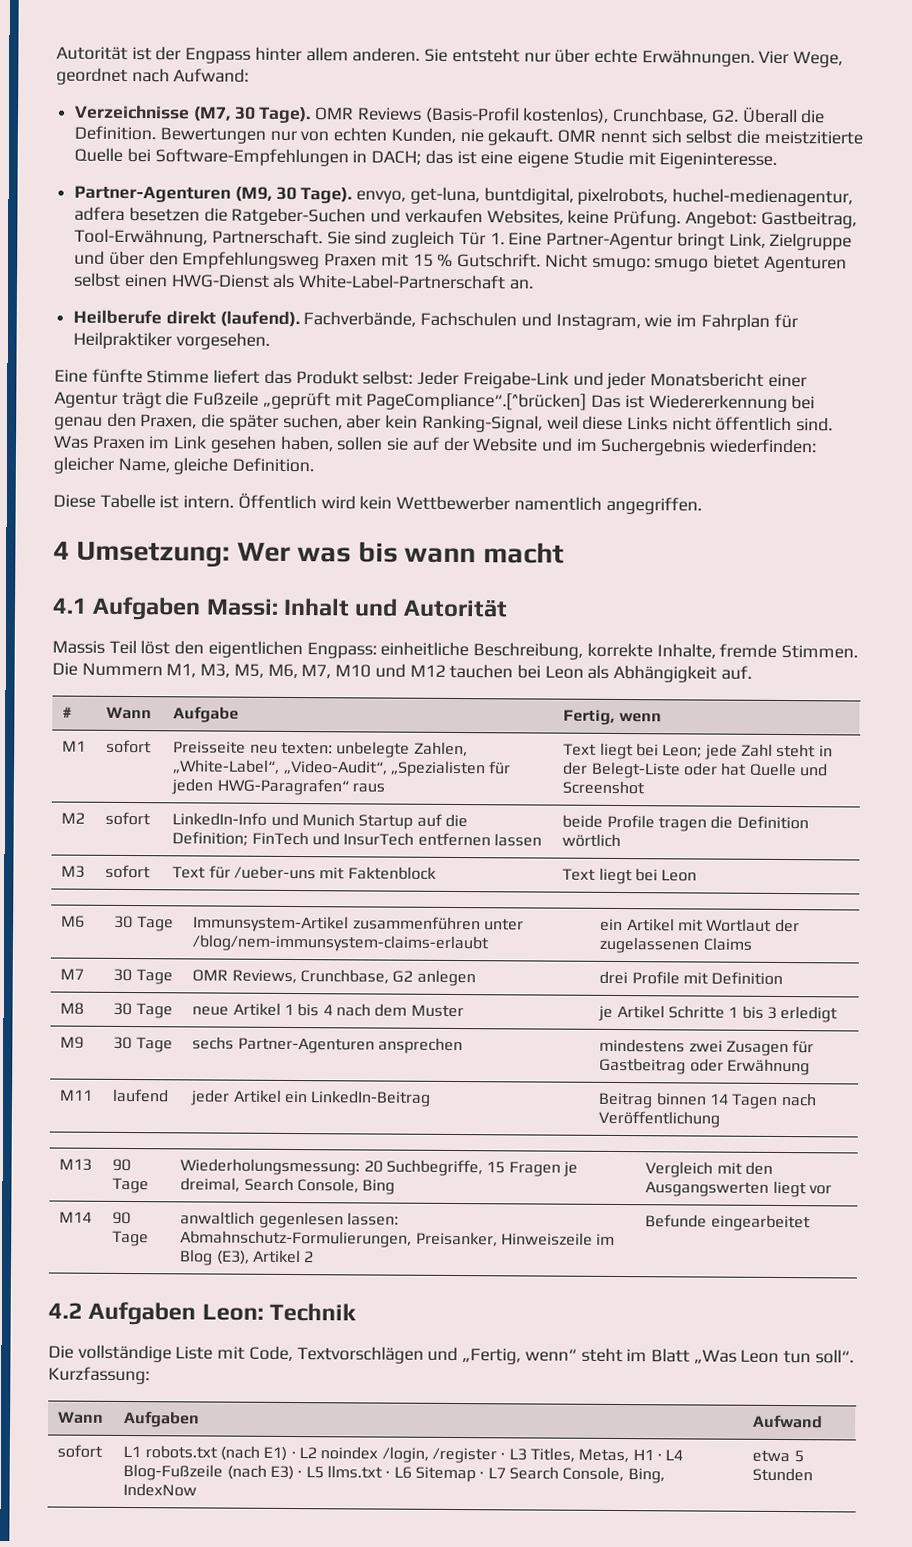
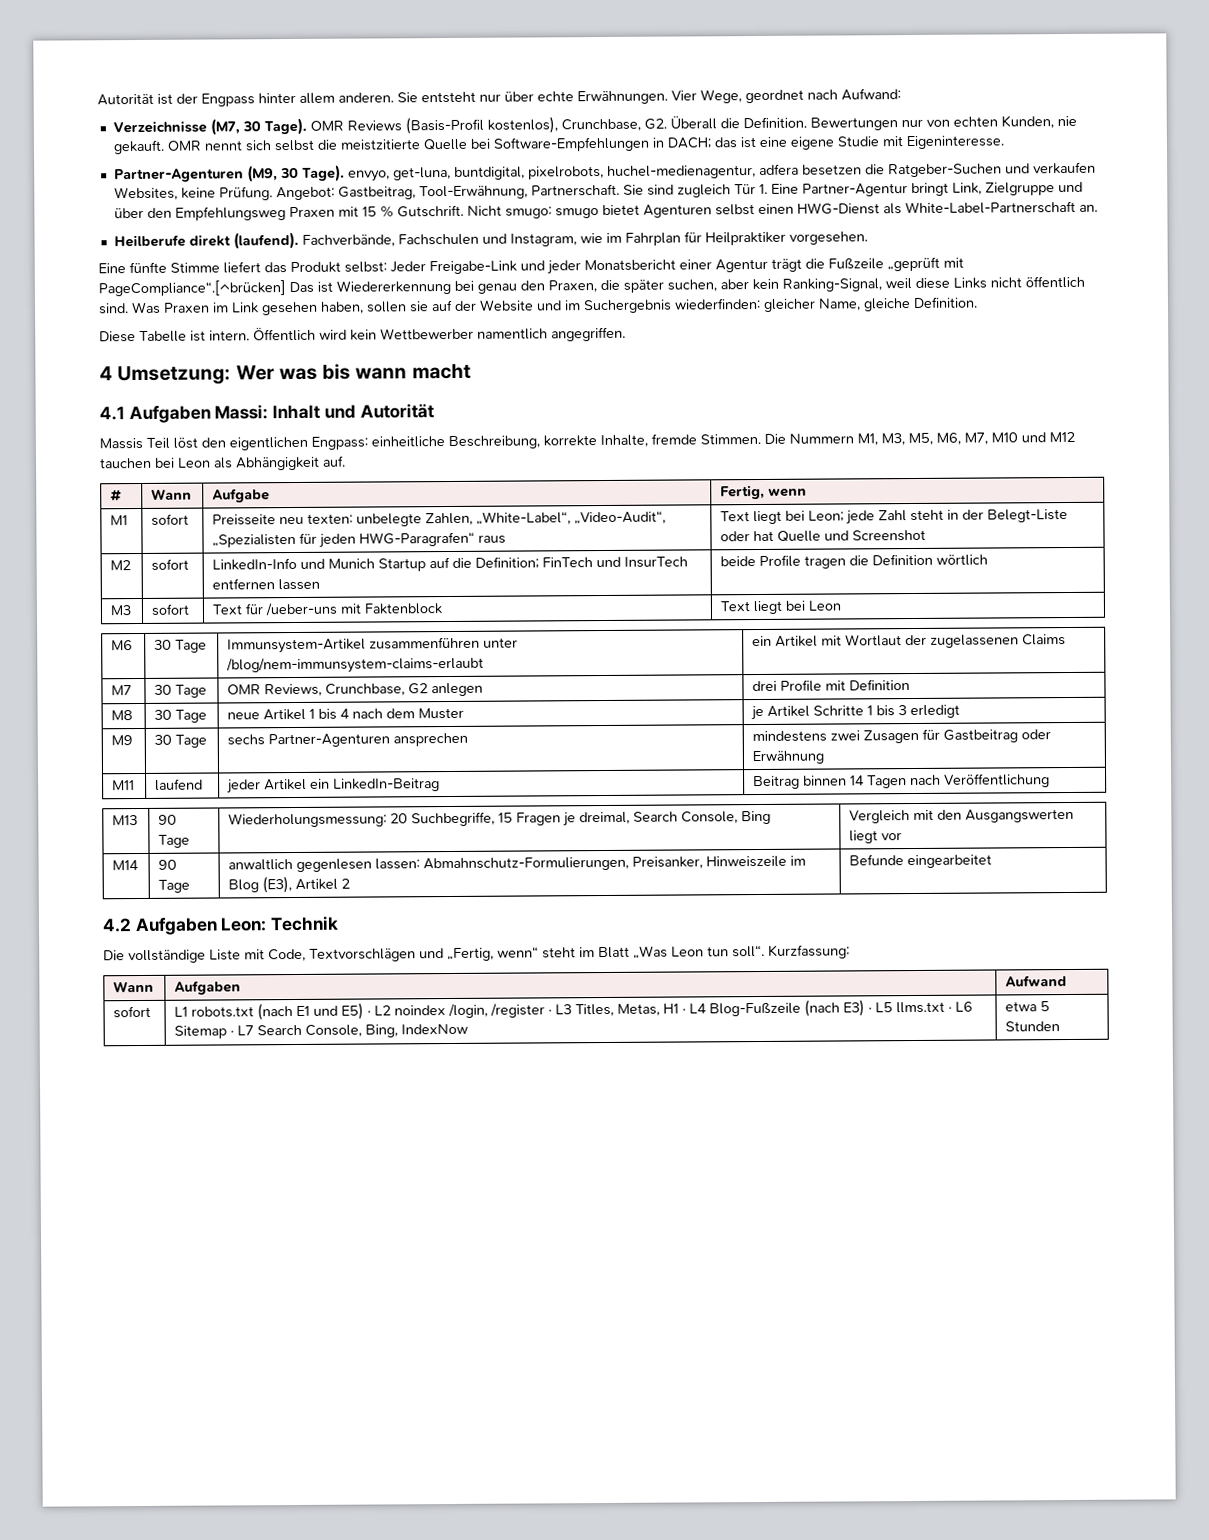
[263,1446,288,1461] E1) -> [296,1002,365,1020] E1 und E5)

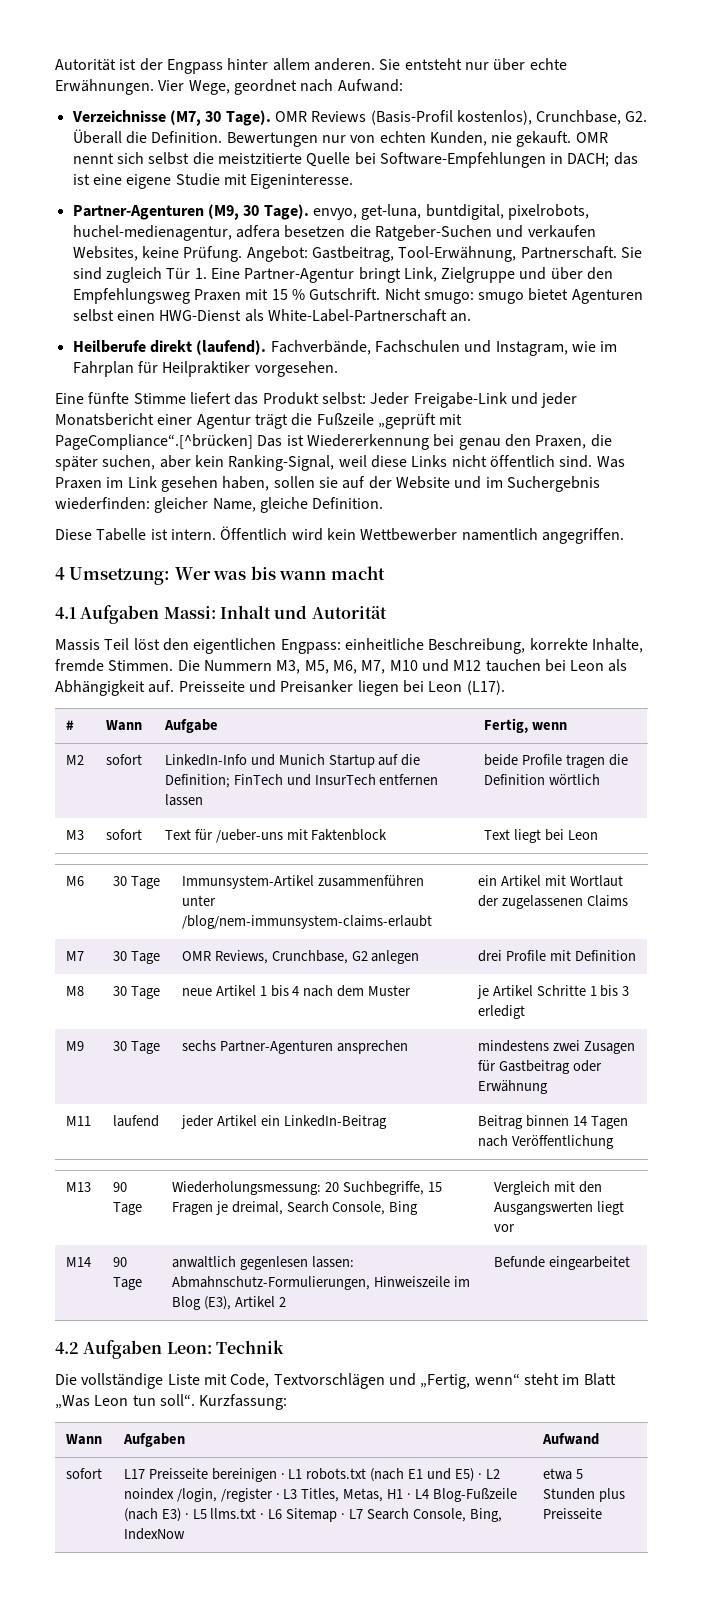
[857,433,878,446] M1, -> (272, 665) none
(346, 461) none -> [178,680,505,696] Preisseite und Preisanker liegen bei Leon (L17).
[110,515,129,526] [151,513,190,526] [212,510,667,527] [212,531,507,548] [720,508,1069,525] [720,529,927,542] // M1 | sofort | Preisseite neu texten: unbelegte Zahlen, „White-Label“, „Video-Audit“, „Spezialisten für jeden HWG-Paragrafen“ raus | Text liegt bei Leon; jede Zahl steht in der Belegt-Liste oder hat Quelle und Screenshot -> (567, 726) none
[632,856,704,869] Preisanker, -> (370, 1283) none
(152, 1012) none -> [123,1468,285,1482] L17 Preisseite bereinigen ·
(1061, 1026) none -> [598,1488,625,1502] [542,1508,602,1519] plus Preisseite

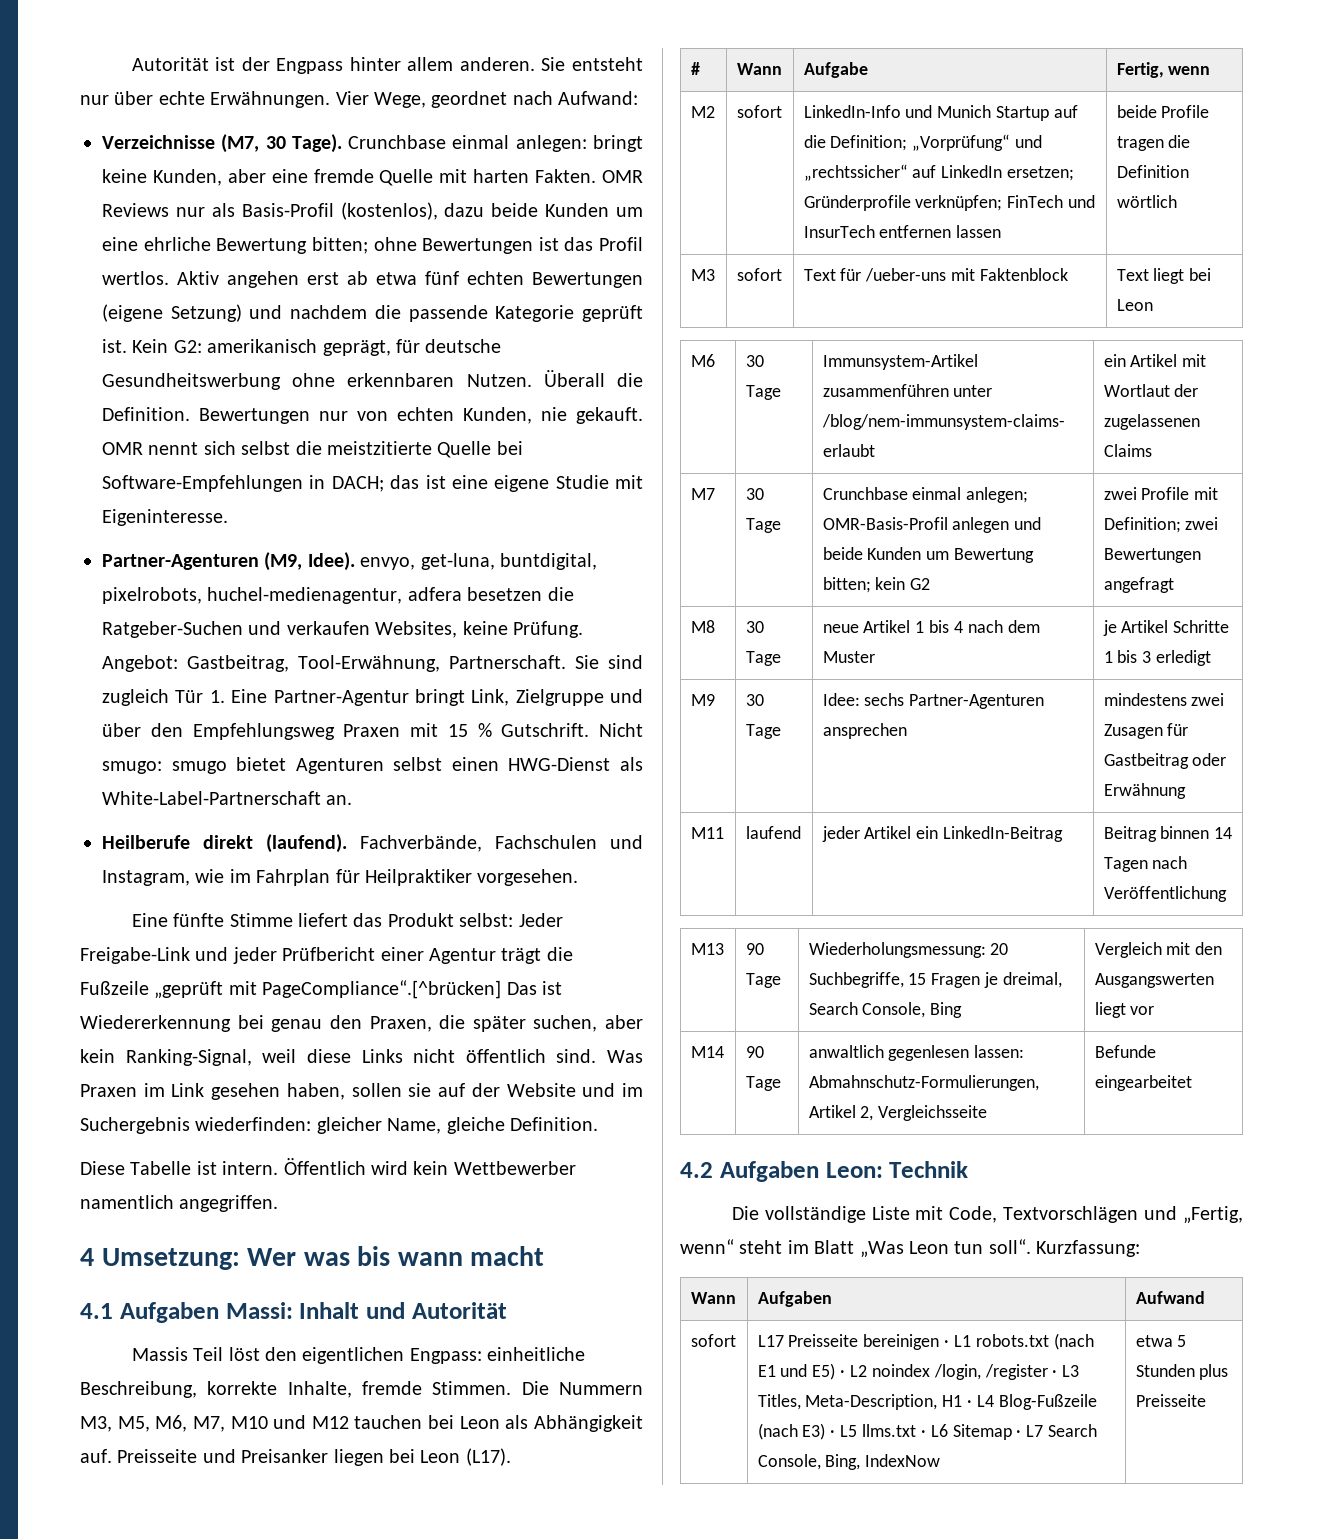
[274,110,648,125] OMR Reviews (Basis-Profil kostenlos), Crunchbase, G2. -> [348,135,643,152] [102,169,644,186] [102,202,643,220] [102,237,643,254] [102,271,643,288] [102,304,643,322] [102,339,502,356] [102,373,532,390] Crunchbase einmal anlegen: bringt keine Kunden, aber eine fremde Quelle mit harten Fakten. OMR Reviews nur als Basis-Profil (kostenlos), dazu beide Kunden um eine ehrliche Bewertung bitten; ohne Bewertungen ist das Profil wertlos. Aktiv angehen erst ab etwa fünf echten Bewertungen (eigene Setzung) und nachdem die passende Kategorie geprüft ist. Kein G2: amerikanisch geprägt, für deutsche Gesundheitswerbung ohne erkennbaren Nutzen.
[243,204,309,220] 30 Tage). -> [307,552,355,571] Idee).
[55,413,154,426] Monatsbericht -> [282,947,376,961] Prüfbericht
(230, 781) none -> [912,134,1043,151] [803,164,1075,181] [803,195,1003,211] „Vorprüfung“ und „rechtssicher“ auf LinkedIn ersetzen; Gründerprofile verknüpfen;
[181,950,420,964] [477,950,636,962] OMR Reviews, Crunchbase, G2 anlegen | drei Profile mit Definition -> [822,487,1029,503] [822,517,1042,533] [822,547,1035,563] [822,577,931,593] [1103,487,1219,500] [1103,517,1219,533] [1103,548,1201,563] [1103,577,1174,593] Crunchbase einmal anlegen; OMR-Basis-Profil anlegen und beide Kunden um Bewertung bitten; kein G2 | zwei Profile mit Definition; zwei Bewertungen angefragt
(160, 1047) none -> [822,693,860,706] Idee:
[373,1276,470,1287] [171,1296,286,1310] Hinweiszeile im Blog (E3), Artikel 2 -> [808,1105,988,1121] Artikel 2, Vergleichsseite
[343,1488,384,1502] Metas, -> [805,1394,938,1410] Meta-Description,

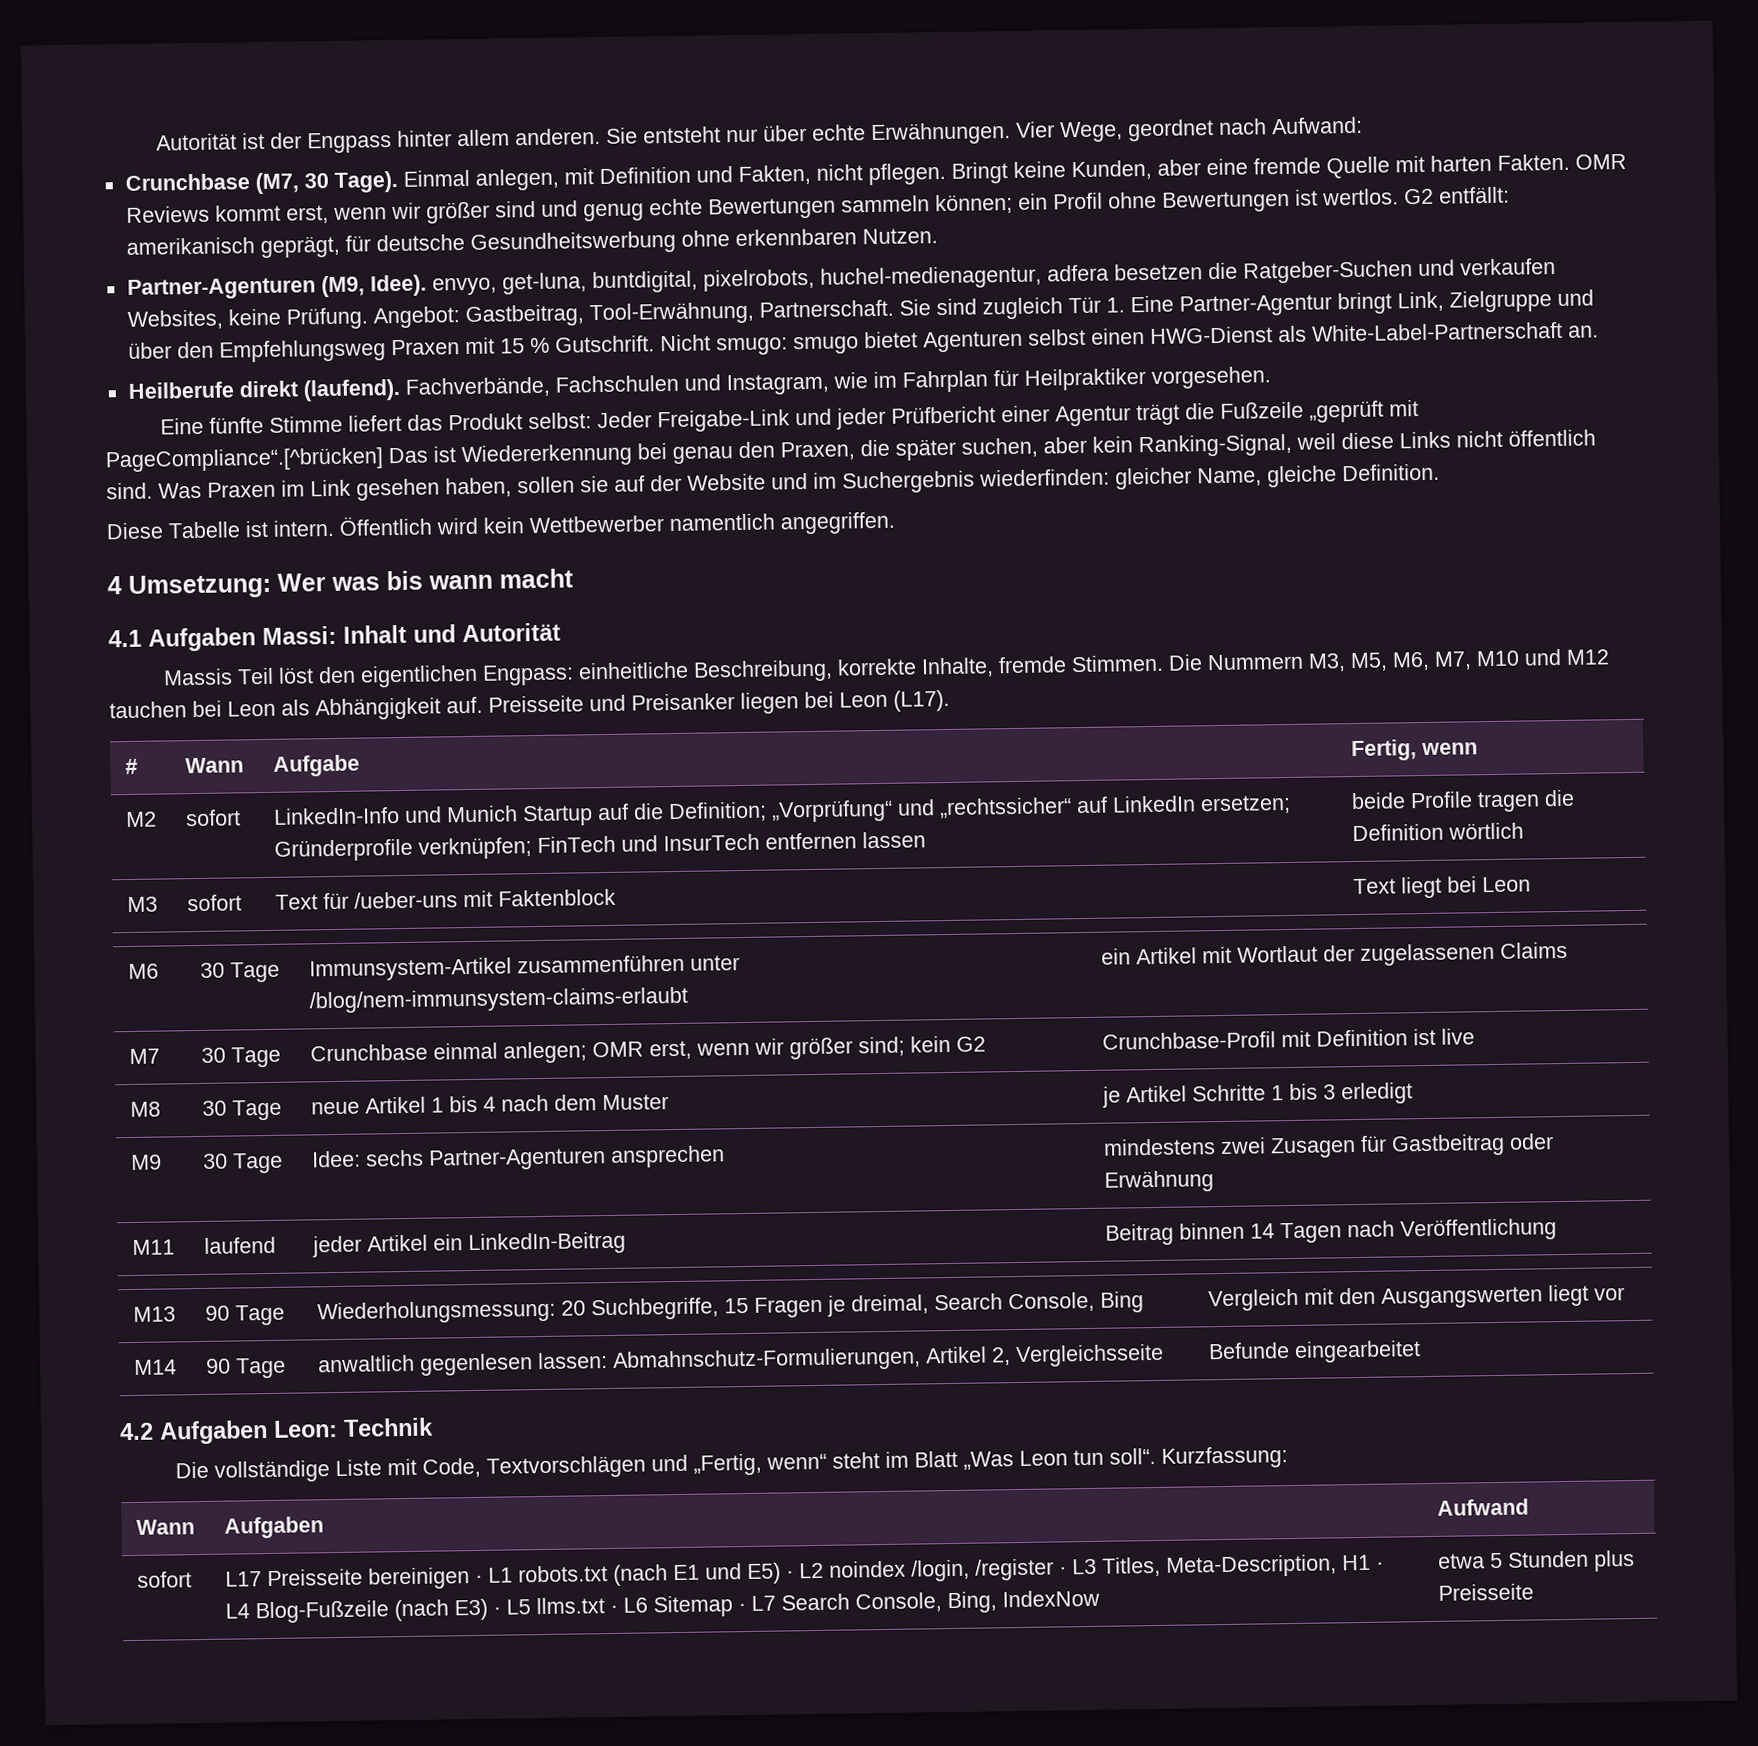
[102,135,215,149] Verzeichnisse -> [124,173,250,191] Crunchbase
[348,135,643,152] Crunchbase einmal anlegen: bringt -> [402,162,1008,191] Einmal anlegen, mit Definition und Fakten, nicht pflegen. Bringt
[175,202,643,220] [102,237,643,254] [102,271,643,288] [102,304,643,322] [102,339,202,353] nur als Basis-Profil (kostenlos), dazu beide Kunden um eine ehrliche Bewertung bitten; ohne Bewertungen ist das Profil wertlos. Aktiv angehen erst ab etwa fünf echten Bewertungen (eigene Setzung) und nachdem die passende Kategorie geprüft ist. Kein G2: -> [214,186,1510,224] kommt erst, wenn wir größer sind und genug echte Bewertungen sammeln können; ein Profil ohne Bewertungen ist wertlos. G2 entfällt:
[543,370,643,387] [102,407,643,424] [102,441,523,458] [102,475,643,492] [102,509,228,526] Überall die Definition. Bewertungen nur von echten Kunden, nie gekauft. OMR nennt sich selbst die meistzitierte Quelle bei Software-Empfehlungen in DACH; das ist eine eigene Studie mit Eigeninteresse. -> (938, 236) none
[822,517,1042,533] [822,547,1035,563] [822,577,931,593] [1103,487,1219,500] [1103,517,1219,533] [1103,548,1201,563] [1103,577,1174,593] OMR-Basis-Profil anlegen und beide Kunden um Bewertung bitten; kein G2 | zwei Profile mit Definition; zwei Bewertungen angefragt -> [591,1035,986,1060] [1101,1028,1475,1050] OMR erst, wenn wir größer sind; kein G2 | Crunchbase-Profil mit Definition ist live

